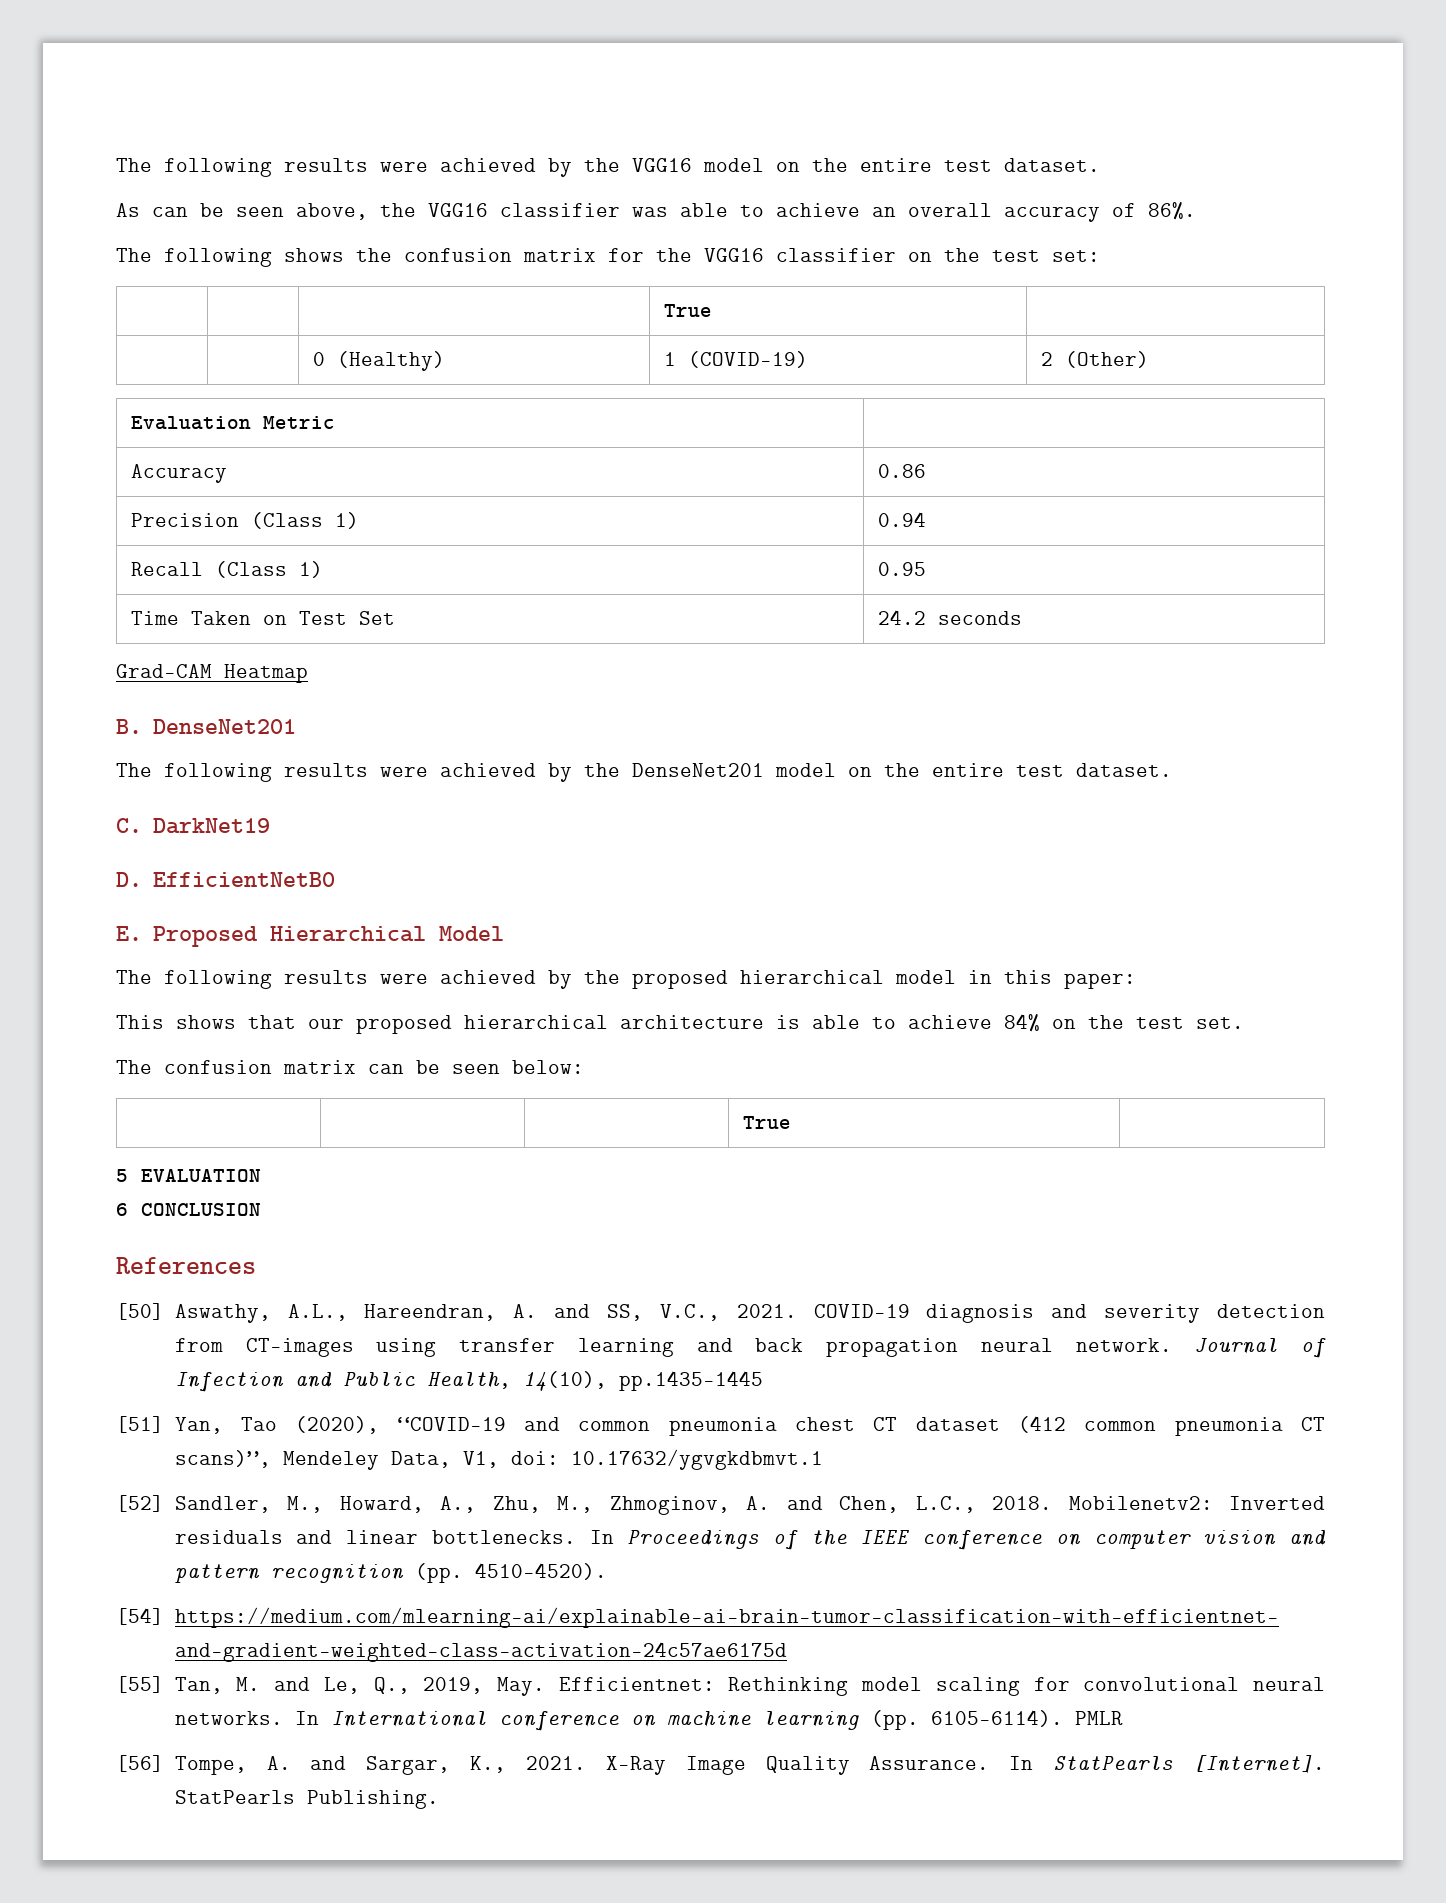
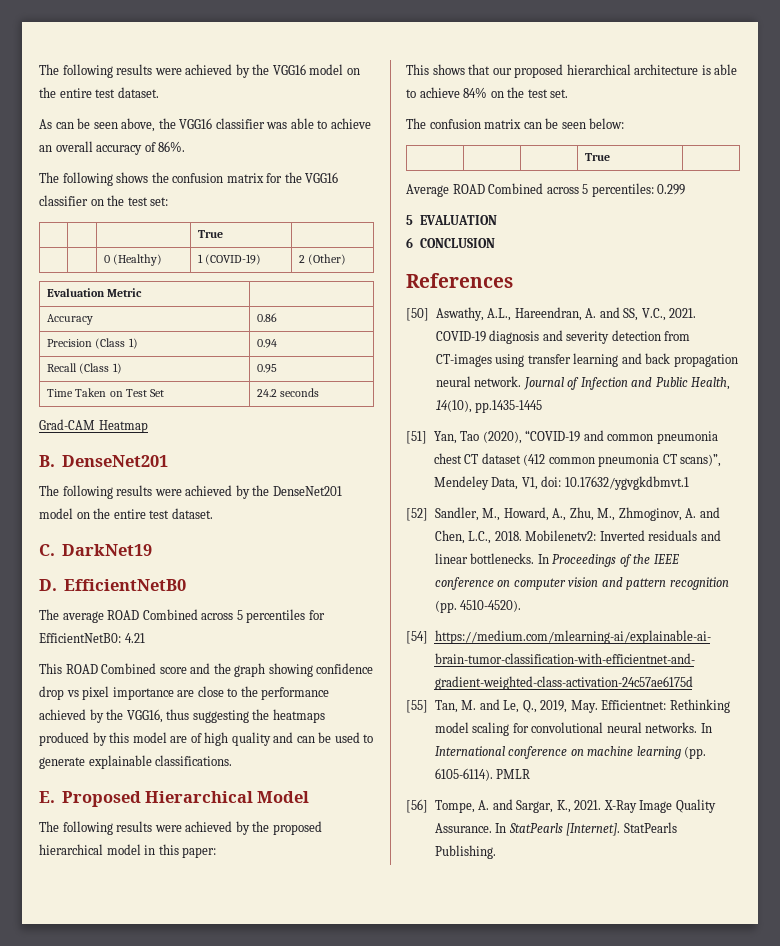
(335, 879) none -> [39,609,325,623] [39,633,145,643] [39,663,374,677] [39,686,330,700] [39,709,325,723] [39,732,374,746] [39,755,233,769] // The average ROAD Combined across 5 percentiles for EfficientNetB0: 4.21 // This ROAD Combined score and the graph showing confidence drop vs pixel importance are close to the performance achieved by the VGG16, thus suggesting the heatmaps produced by this model are of high quality and can be used to generate explainable classifications.
(792, 1122) none -> [406,183,686,197] // Average ROAD Combined across 5 percentiles: 0.299

